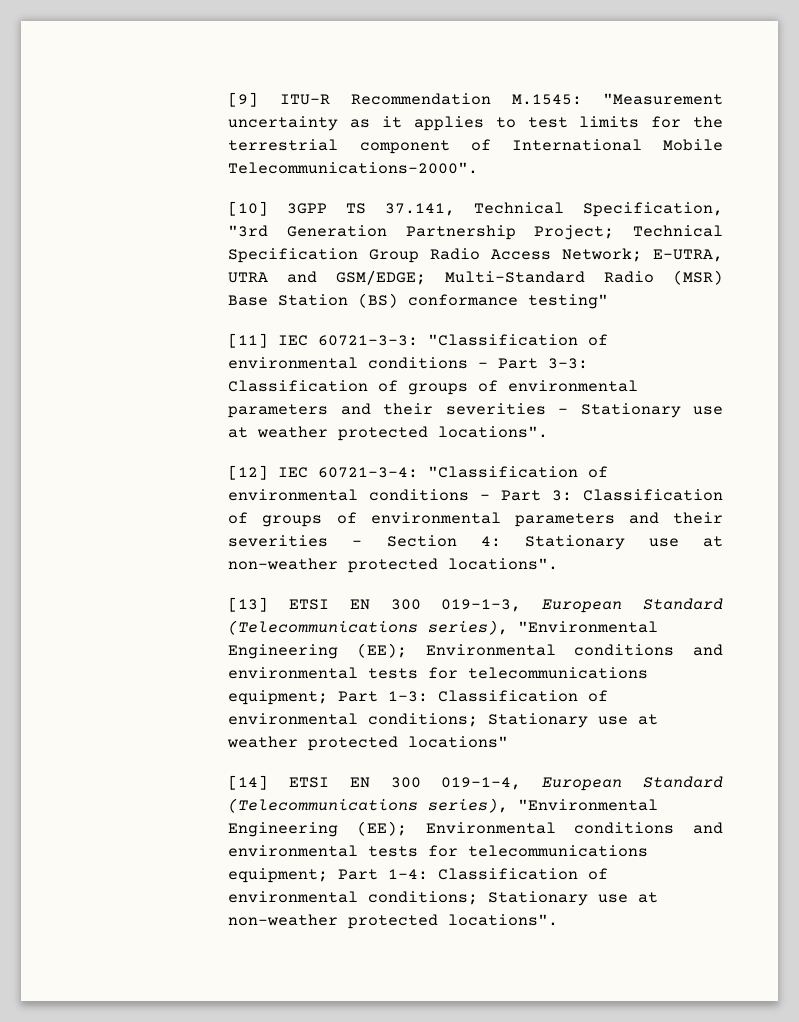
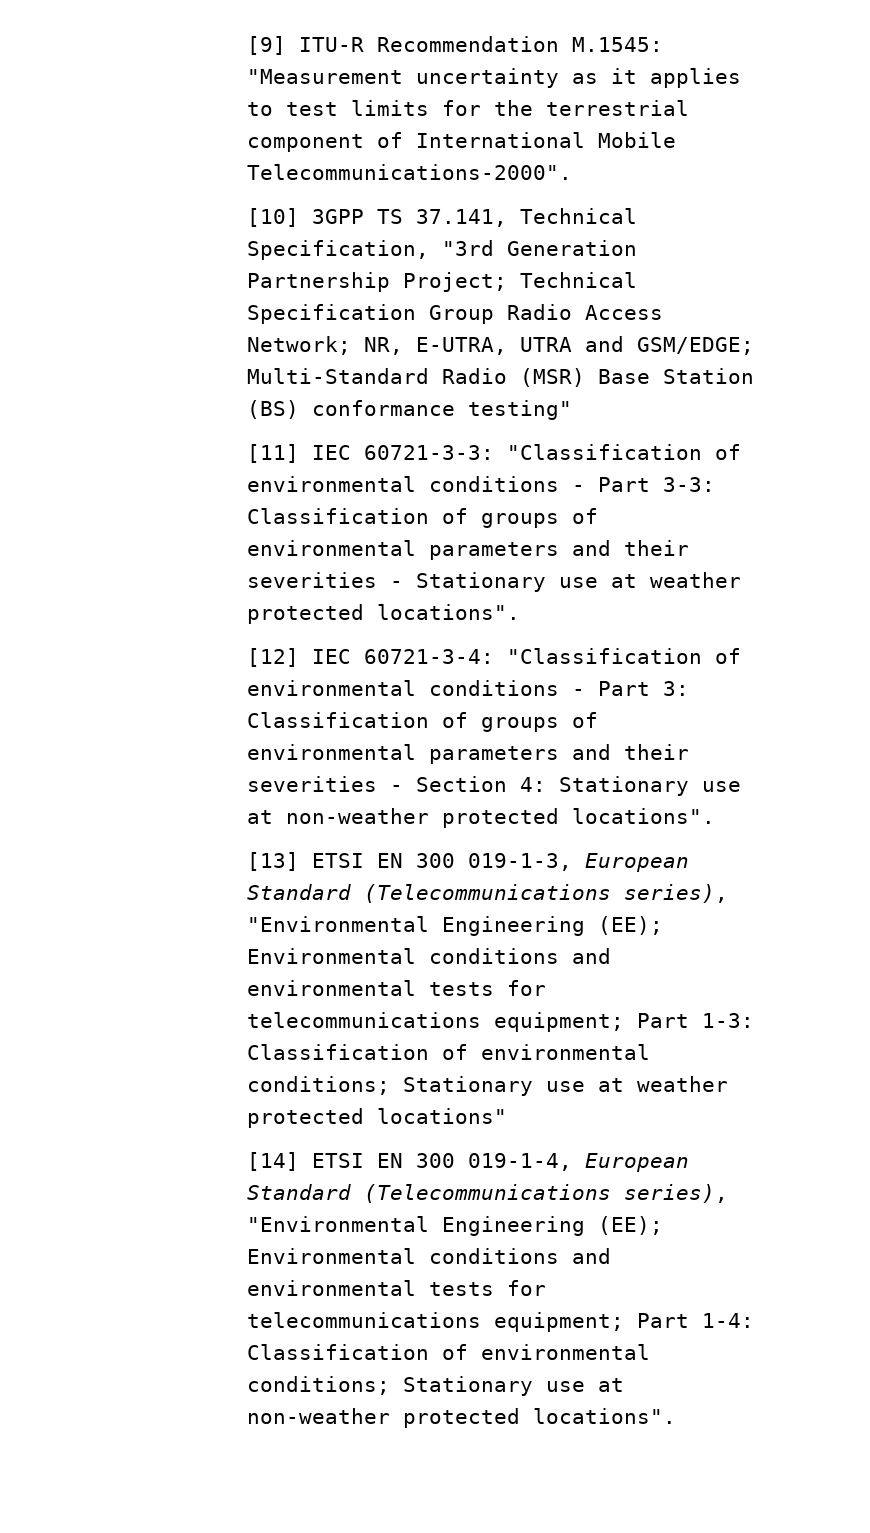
(643, 255) none -> [364,337,404,355] NR,

